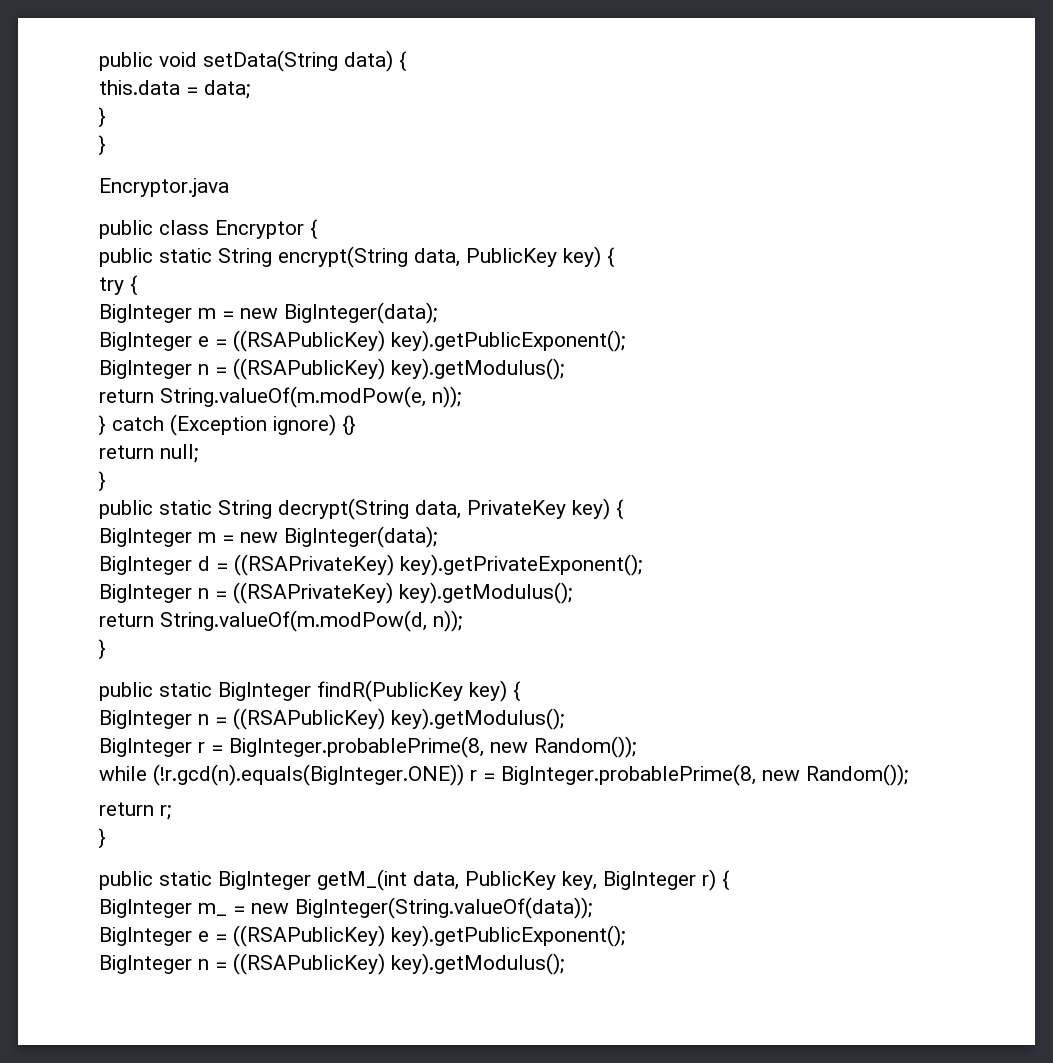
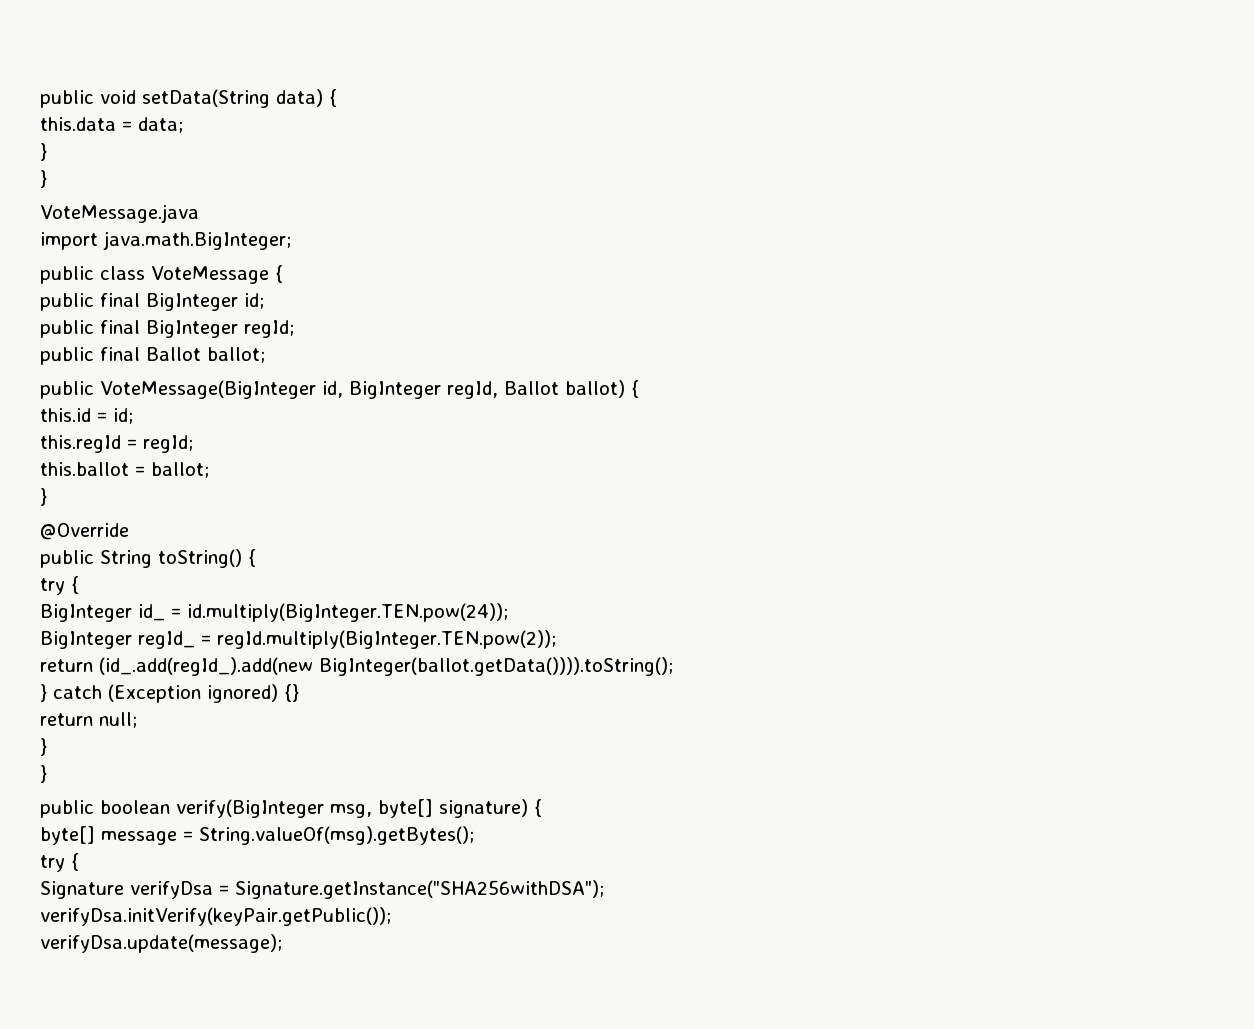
[99,178,229,197] Encryptor.java -> [40,204,199,223] [40,231,291,250] VoteMessage.java // import java.math.BigInteger;
[215,220,304,239] Encryptor -> [151,266,269,284] VoteMessage
[159,246,615,268] [99,275,138,296] [99,302,437,324] [99,330,625,352] [99,358,564,380] [99,386,461,408] static String encrypt(String data, PublicKey key) { // try { // BigInteger m = new BigInteger(data); // BigInteger e = ((RSAPublicKey) key).getPublicExponent(); // BigInteger n = ((RSAPublicKey) key).getModulus(); // return String.valueOf(m.modPow(e, n)); -> [100,293,264,311] [40,320,294,338] [40,347,265,365] [40,380,639,399] [40,408,133,424] [40,435,193,453] [40,462,209,478] [40,488,47,506] [40,523,129,540] [40,549,256,568] [40,576,79,595] [40,603,508,622] [40,630,556,649] [40,657,673,676] final BigInteger id; // public final BigInteger regId; // public final Ballot ballot; // public VoteMessage(BigInteger id, BigInteger regId, Ballot ballot) { // this.id = id; // this.regId = regId; // this.ballot = ballot; // } // @Override // public String toString() { // try { // BigInteger id_ = id.multiply(BigInteger.TEN.pow(24)); // BigInteger regId_ = regId.multiply(BigInteger.TEN.pow(2)); // return (id_.add(regId_).add(new BigInteger(ballot.getData()))).toString();
[273,414,336,436] ignore) -> [207,684,278,703] ignored)
[99,498,624,520] [99,526,437,548] [99,554,642,576] [99,582,572,604] [99,610,462,632] [98,639,106,660] [99,680,521,702] [99,708,564,730] [99,736,636,758] [99,764,908,786] [99,802,171,820] [98,828,106,849] [99,869,730,891] [99,897,592,919] [99,925,625,947] [99,953,564,975] public static String decrypt(String data, PrivateKey key) { // BigInteger m = new BigInteger(data); // BigInteger d = ((RSAPrivateKey) key).getPrivateExponent(); // BigInteger n = ((RSAPrivateKey) key).getModulus(); // return String.valueOf(m.modPow(d, n)); // } // public static BigInteger findR(PublicKey key) { // BigInteger n = ((RSAPublicKey) key).getModulus(); // BigInteger r = BigInteger.probablePrime(8, new Random()); // while (!r.gcd(n).equals(BigInteger.ONE)) r = BigInteger.probablePrime(8, new Random()); // return r; // } // public static BigInteger getM_(int data, PublicKey key, BigInteger r) { // BigInteger m_ = new BigInteger(String.valueOf(data)); // BigInteger e = ((RSAPublicKey) key).getPublicExponent(); // BigInteger n = ((RSAPublicKey) key).getModulus(); -> [40,765,47,783] [40,799,542,818] [40,826,474,845] [40,853,79,872] [40,880,604,899] [40,907,391,926] [40,934,282,953] } // public boolean verify(BigInteger msg, byte[] signature) { // byte[] message = String.valueOf(msg).getBytes(); // try { // Signature verifyDsa = Signature.getInstance("SHA256withDSA"); // verifyDsa.initVerify(keyPair.getPublic()); // verifyDsa.update(message);

